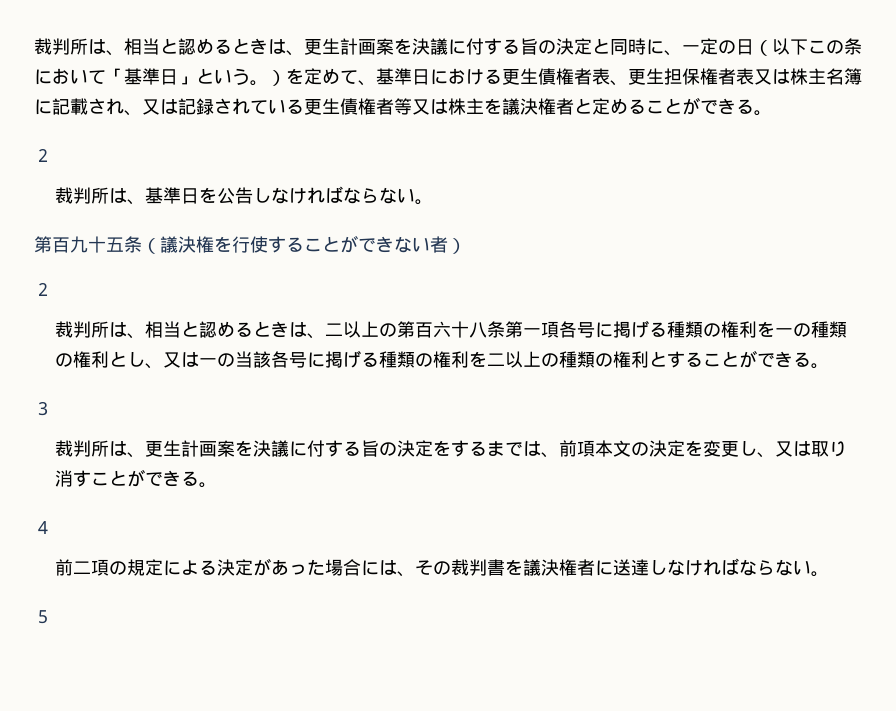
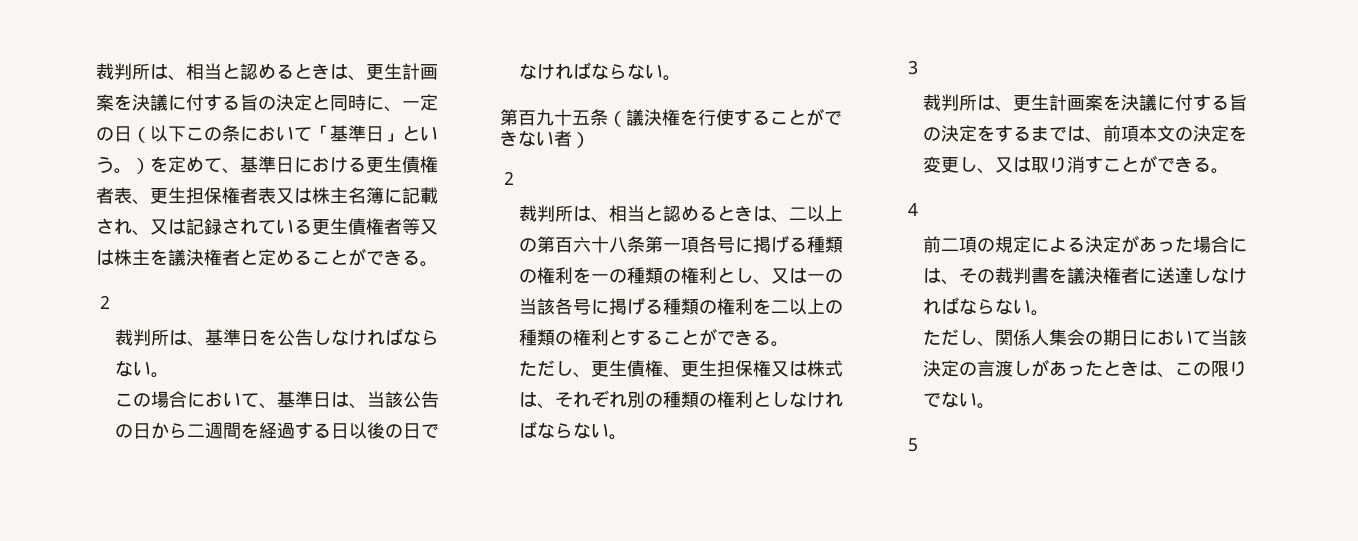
(434, 202) none -> [115,391,440,409] [115,422,440,439] [519,62,682,81] // この場合において、基準日は、当該公告の日から二週間を経過する日以後の日でなければならない。
(830, 366) none -> [519,360,844,378] [519,390,844,409] [519,421,628,440] // ただし、更生債権、更生担保権又は株式は、それぞれ別の種類の権利としなければならない。
(830, 574) none -> [923,329,1248,347] [923,359,1248,378] [923,391,996,409] // ただし、関係人集会の期日において当該決定の言渡しがあったときは、この限りでない。

